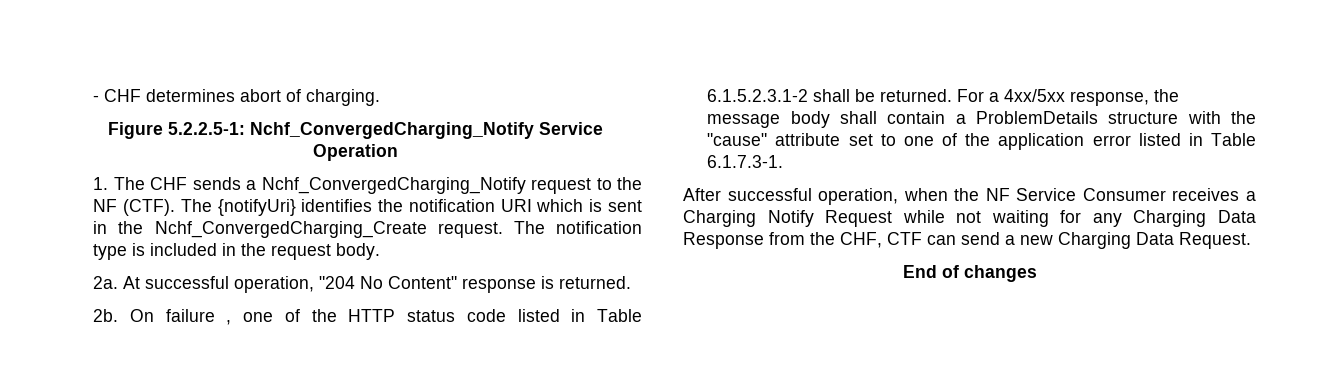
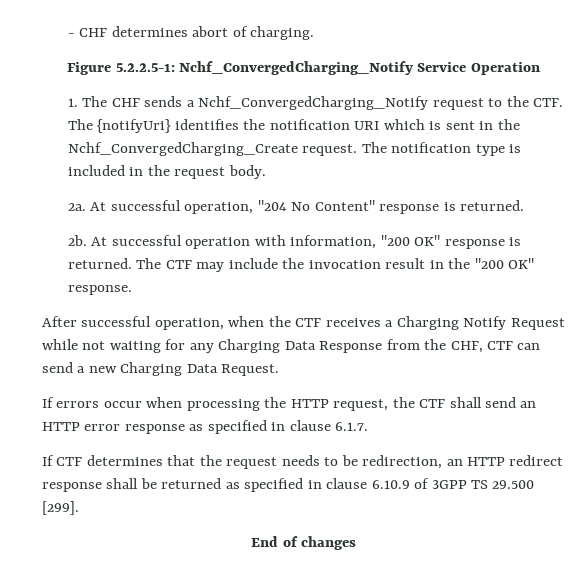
[93,199,176,216] NF (CTF). -> [533,98,564,107] CTF.
[130,309,642,325] [707,89,1180,106] [707,111,1256,128] [707,133,1256,150] [707,155,784,168] On failure , one of the HTTP status code listed in Table 6.1.5.2.3.1-2 shall be returned. For a 4xx/5xx response, the message body shall contain a ProblemDetails structure with the "cause" attribute set to one of the application error listed in Table 6.1.7.3-1. -> [91,235,522,249] [68,258,535,272] [68,285,133,295] At successful operation with information, "200 OK" response is returned. The CTF may include the invocation result in the "200 OK" response.
[985,188,1166,201] NF Service Consumer -> [295,318,322,327] CTF
(1251, 240) none -> [42,397,537,411] [42,420,369,434] [42,455,564,469] [42,478,535,492] [42,501,79,515] // If errors occur when processing the HTTP request, the CTF shall send an HTTP error response as specified in clause 6.1.7. // If CTF determines that the request needs to be redirection, an HTTP redirect response shall be returned as specified in clause 6.10.9 of 3GPP TS 29.500 [299].

